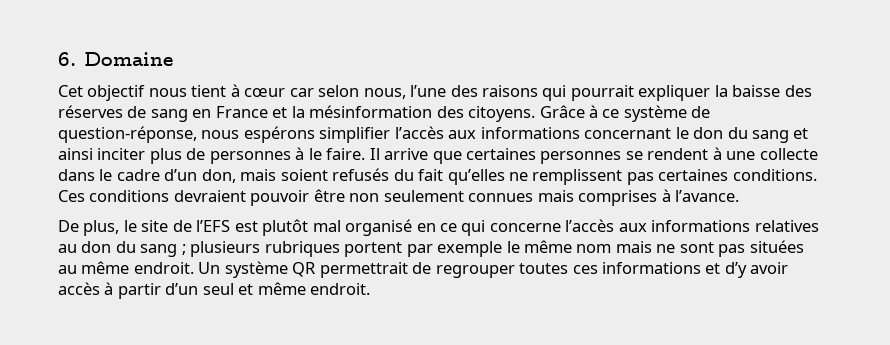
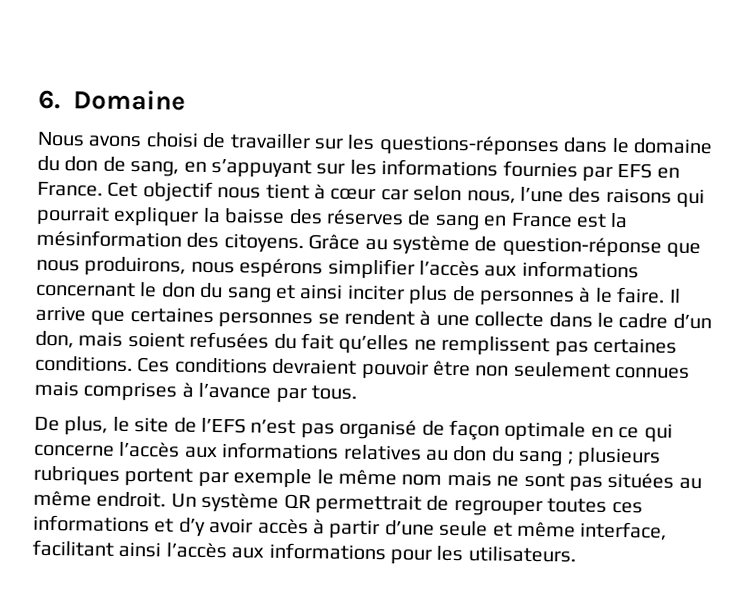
(174, 59) none -> [37,131,713,157] [37,155,680,182] [37,181,103,197] Nous avons choisi de travailler sur les questions-réponses dans le domaine du don de sang, en s’appuyant sur les informations fournies par EFS en France.
[272,107,288,118] et -> [575,213,607,228] est
[589,105,711,122] [58,126,197,143] à ce système de question-réponse, -> [364,235,702,259] [36,256,187,277] au système de question-réponse que nous produirons,
[332,168,390,181] refusés -> [189,331,270,349] refusées
[675,190,740,202] l’avance. -> [198,382,357,404] l’avance par tous.
[234,219,413,236] est plutôt mal organisé -> [250,419,587,442] n’est pas organisé de façon optimale
[165,282,371,295] d’un seul et même endroit. -> [384,520,668,541] [32,539,576,565] d’une seule et même interface, facilitant ainsi l’accès aux informations pour les utilisateurs.

